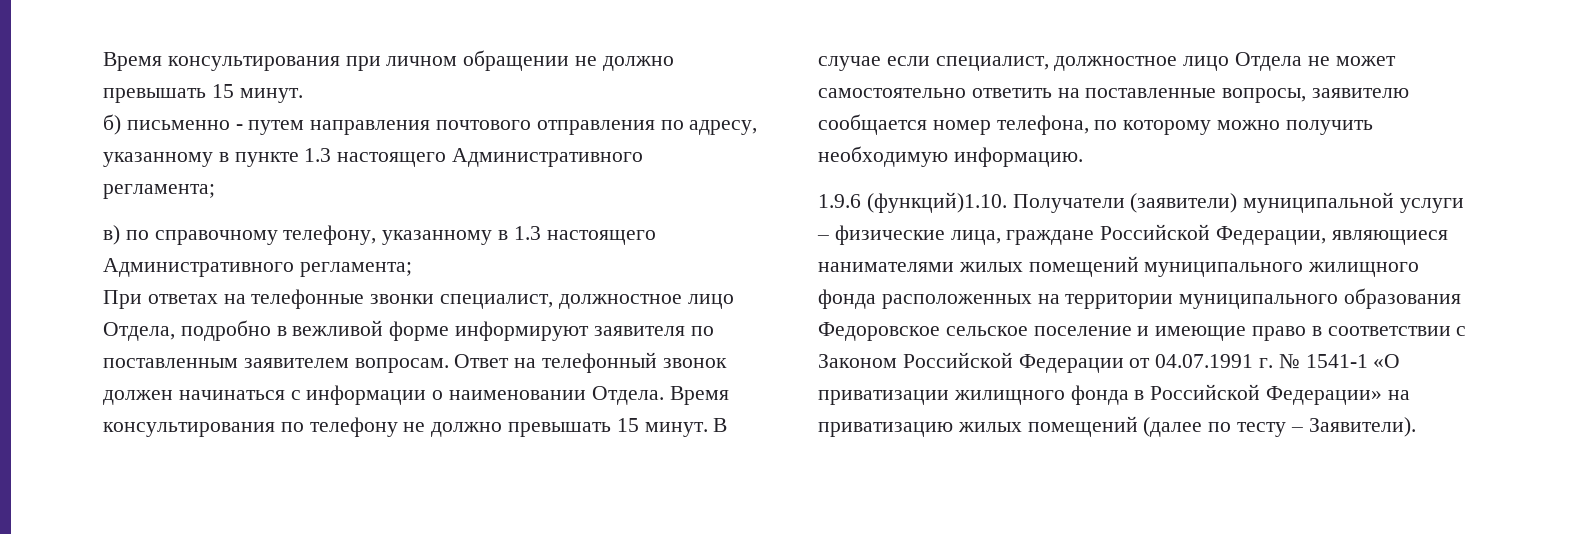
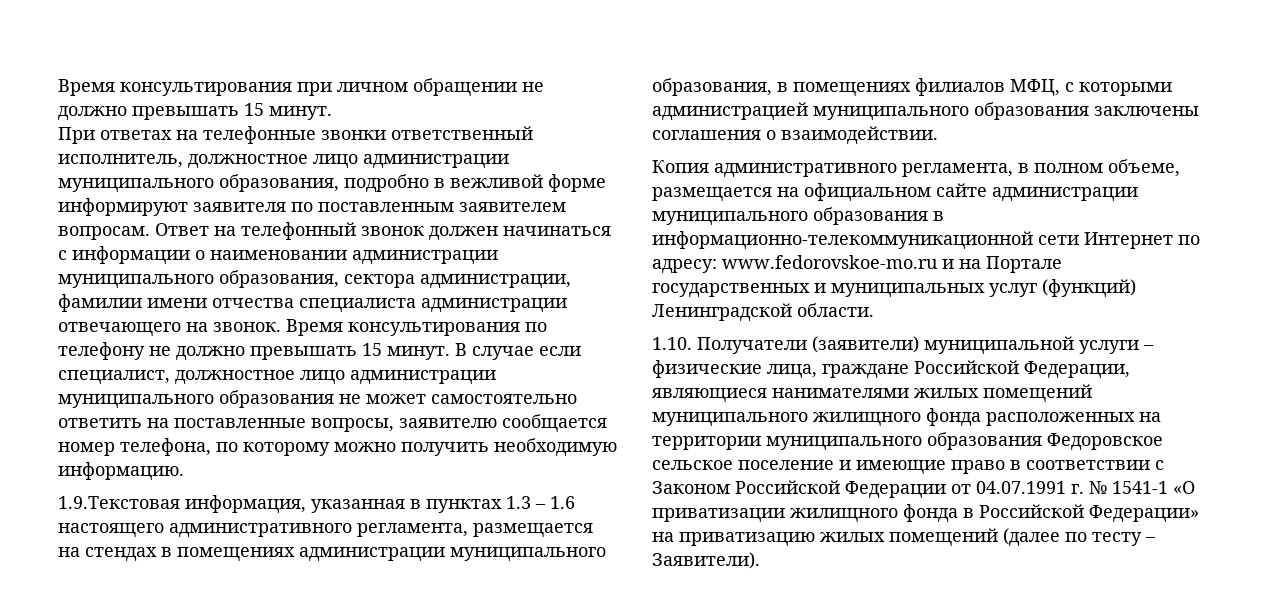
[103,114,758,135] [103,148,644,167] [103,184,215,199] [103,225,656,245] [103,258,412,277] // б) письменно - путем направления почтового отправления по адресу, указанному в пункте 1.3 настоящего Административного регламента; // в) по справочному телефону, указанному в 1.3 настоящего Административного регламента; -> (332, 113) none
[440,294,734,309] [103,322,175,341] специалист, должностное лицо Отдела, -> [391,126,533,140] [58,154,509,169] [58,174,339,193] ответственный исполнитель, должностное лицо администрации муниципального образования,
[591,386,664,405] Отдела. -> [352,250,498,265] [58,270,571,289] [58,294,567,313] [58,322,281,337] администрации муниципального образования, сектора администрации, фамилии имени отчества специалиста администрации отвечающего на звонок.
[1235,52,1303,71] Отдела -> [350,370,496,385] [58,390,334,409] администрации муниципального образования
[818,192,1007,213] 1.9.6 (функций)1.10. -> [58,495,575,514] [58,523,593,538] [58,547,606,562] [652,78,1172,97] [652,102,1199,121] [652,126,938,145] [652,159,1180,178] [652,183,1138,202] [652,207,944,226] [652,231,1200,250] [652,255,1062,274] [652,279,1136,298] [652,303,874,322] [652,337,692,350] 1.9.Текстовая информация, указанная в пунктах 1.3 – 1.6 настоящего административного регламента, размещается на стендах в помещениях администрации муниципального образования, в помещениях филиалов МФЦ, с которыми администрацией муниципального образования заключены соглашения о взаимодействии. // Копия административного регламента, в полном объеме, размещается на официальном сайте администрации муниципального образования в информационно-телекоммуникационной сети Интернет по адресу: www.fedorovskoe-mo.ru и на Портале государственных и муниципальных услуг (функций) Ленинградской области. // 1.10.

